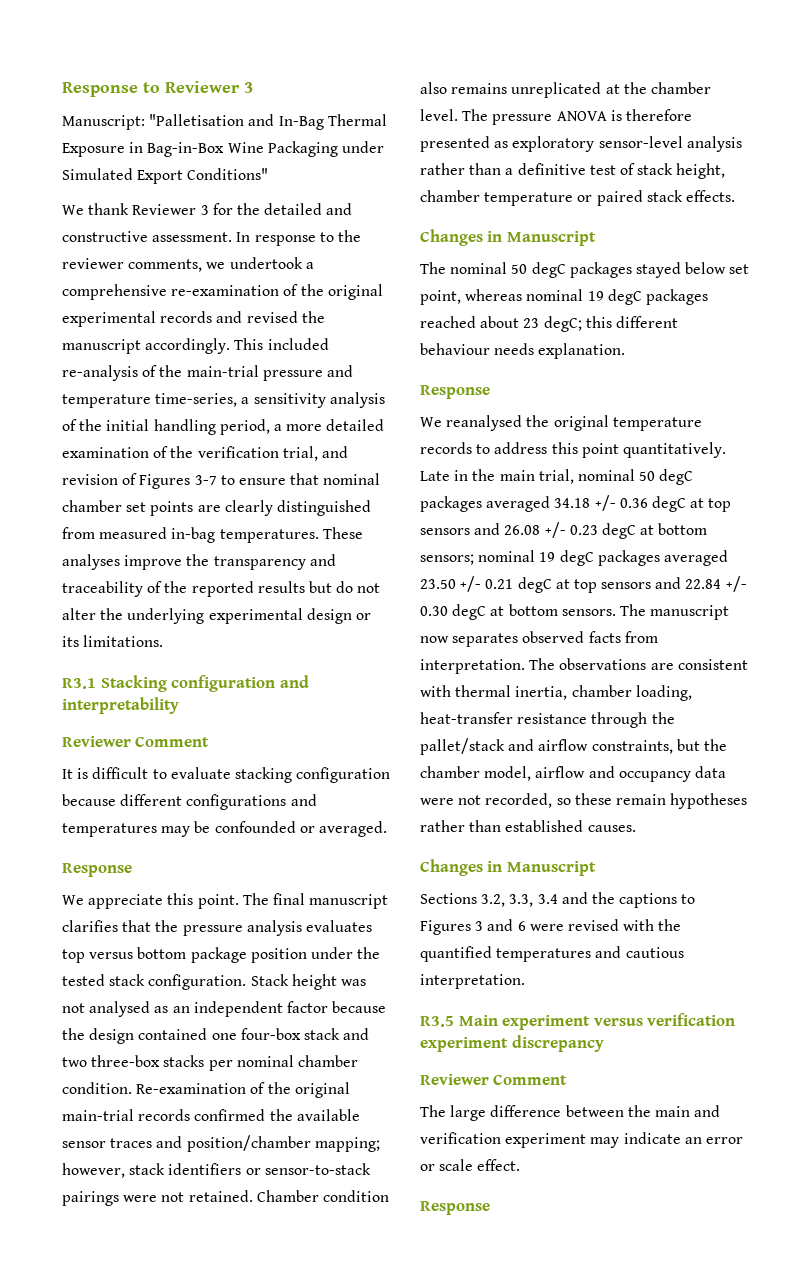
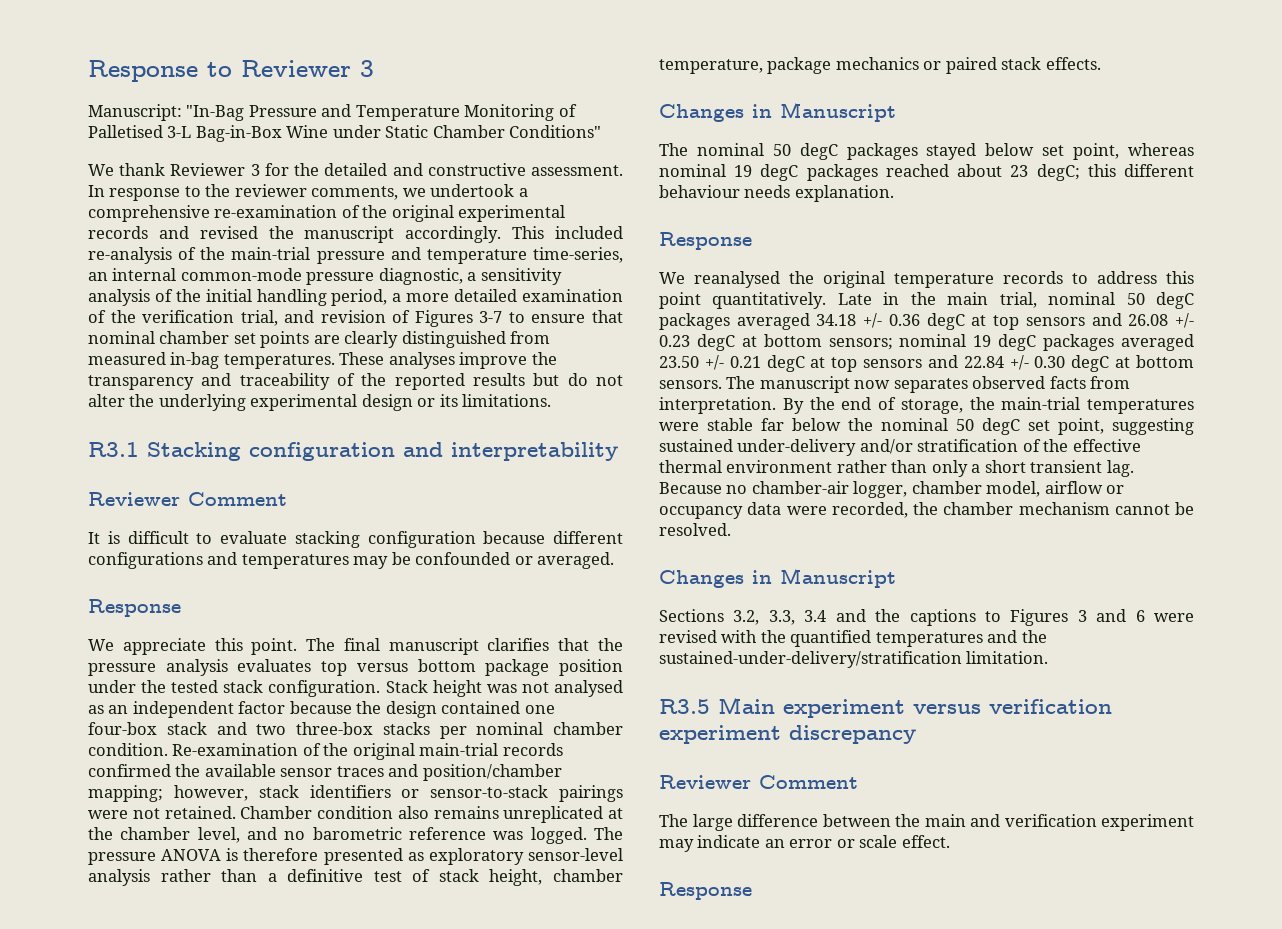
[149,114,387,130] [62,141,384,157] [62,168,184,184] "Palletisation and In-Bag Thermal Exposure in Bag-in-Box Wine Packaging under Simulated Export -> [186,104,577,121] [88,125,505,142] "In-Bag Pressure and Temperature Monitoring of Palletised 3-L Bag-in-Box Wine under Static Chamber
(238, 400) none -> [88,268,463,285] an internal common-mode pressure diagnostic,
[420,109,458,121] level. -> [197,827,587,844] level, and no barometric reference was logged.
[484,192,574,206] temperature -> [659,57,919,74] temperature, package mechanics
[529,658,748,670] [420,685,692,701] [420,712,675,728] [420,738,727,755] The observations are consistent with thermal inertia, chamber loading, heat-transfer resistance through the pallet/stack and airflow constraints, but the -> [782,397,1194,414] [659,418,1194,435] [659,439,1141,456] [659,460,1134,477] [659,481,908,498] By the end of storage, the main-trial temperatures were stable far below the nominal 50 degC set point, suggesting sustained under-delivery and/or stratification of the effective thermal environment rather than only a short transient lag. Because no chamber-air logger,
[588,766,615,778] and -> [1106,485,1125,494] or
[458,793,748,809] [420,820,636,832] not recorded, so these remain hypotheses rather than established causes. -> [831,502,1194,518] [659,523,731,536] recorded, the chamber mechanism cannot be resolved.
[625,947,684,958] [420,974,525,989] cautious interpretation. -> [1021,630,1047,643] [659,651,1049,668] the sustained-under-delivery/stratification limitation.

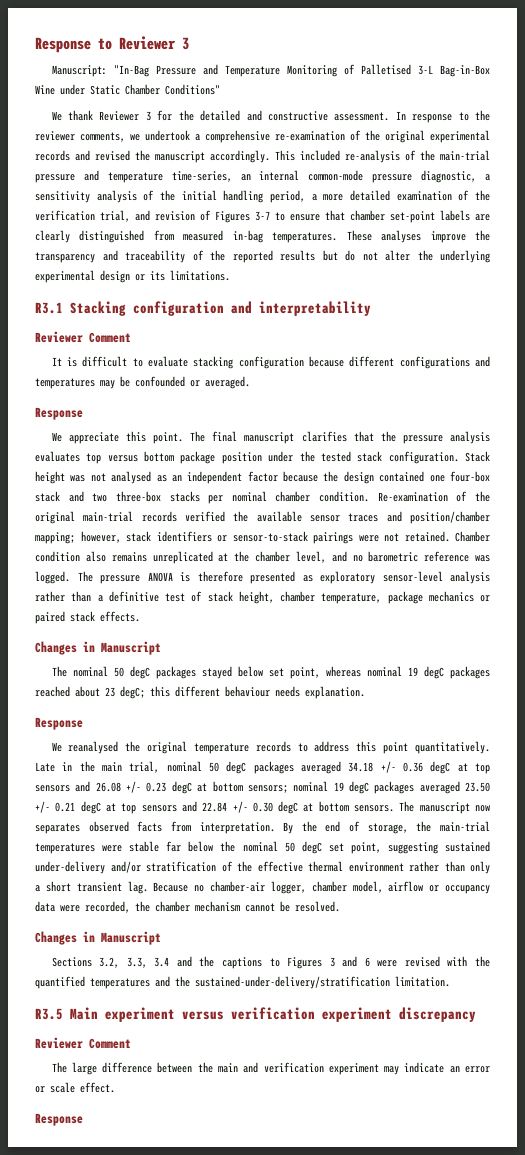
[88,331,310,348] nominal chamber set points -> [350,210,470,223] chamber set-point labels
[88,764,171,777] confirmed -> [185,511,226,522] verified

